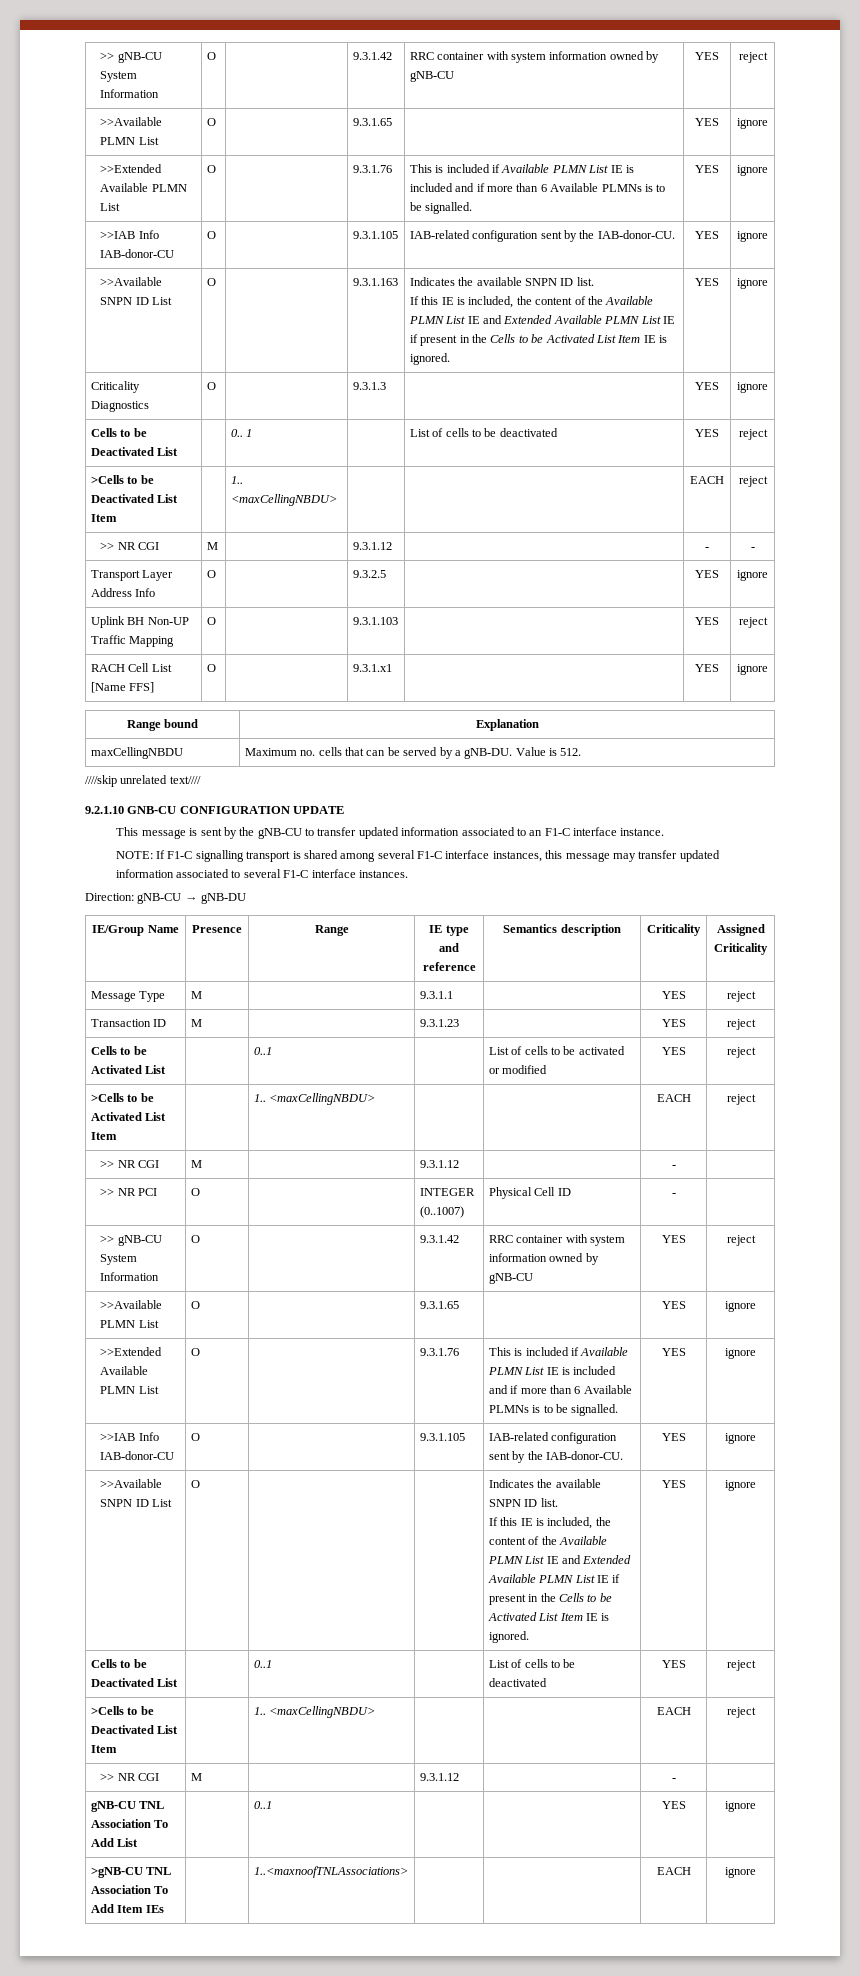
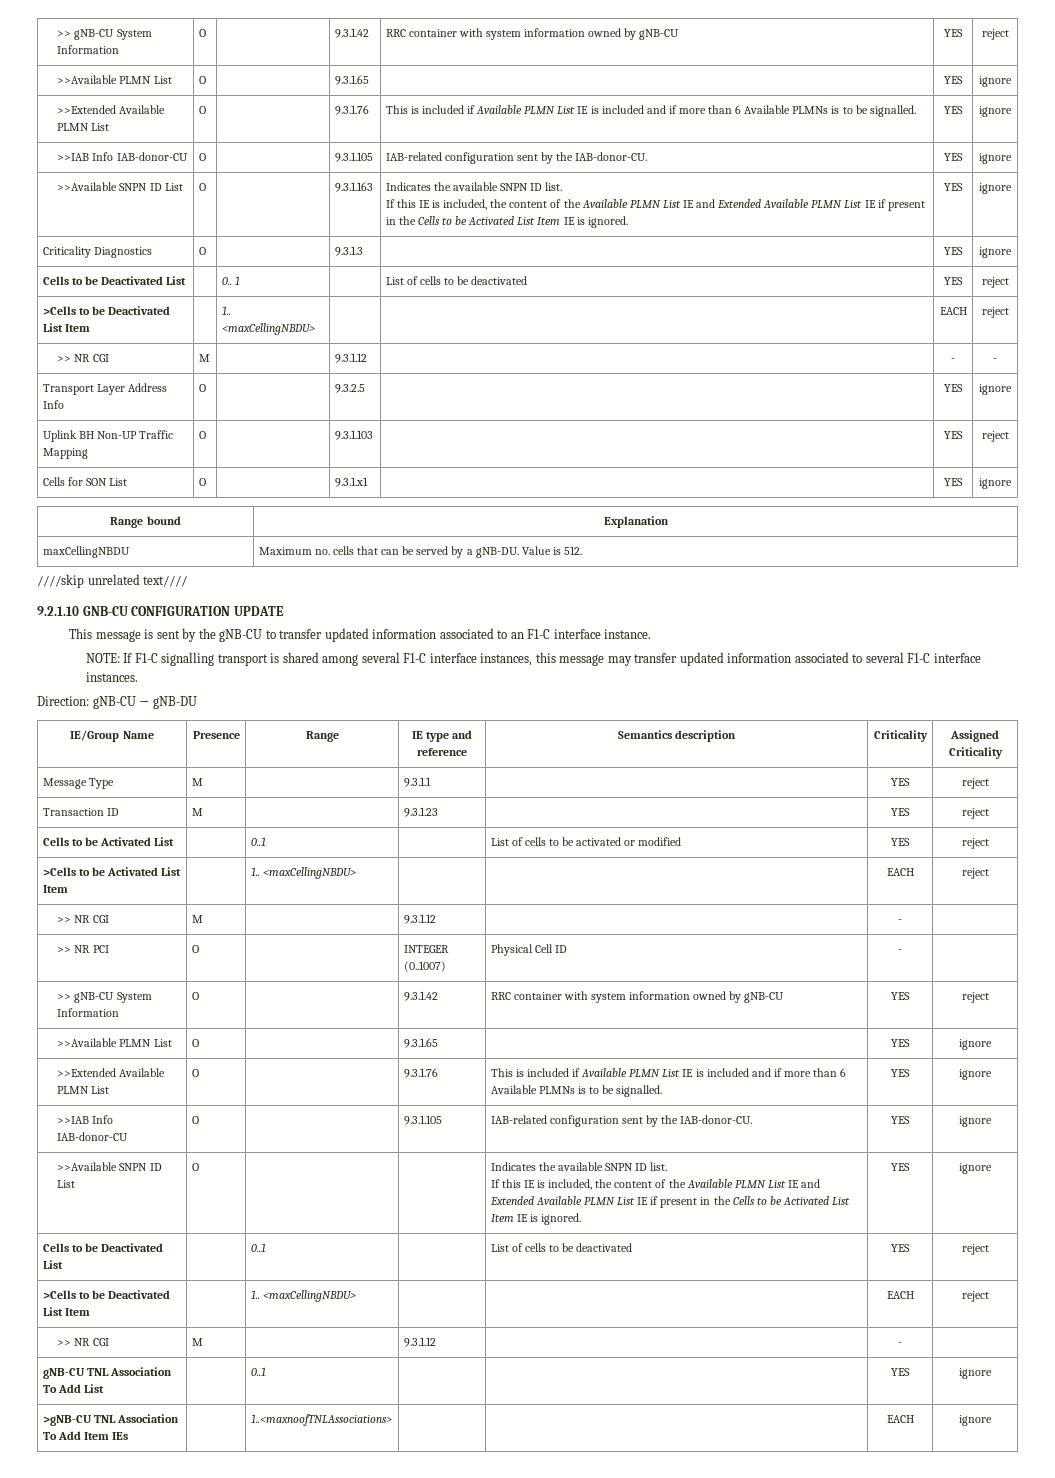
[90,663,172,672] [90,682,155,693] RACH Cell List [Name FFS] -> [42,477,127,486] Cells for SON List

